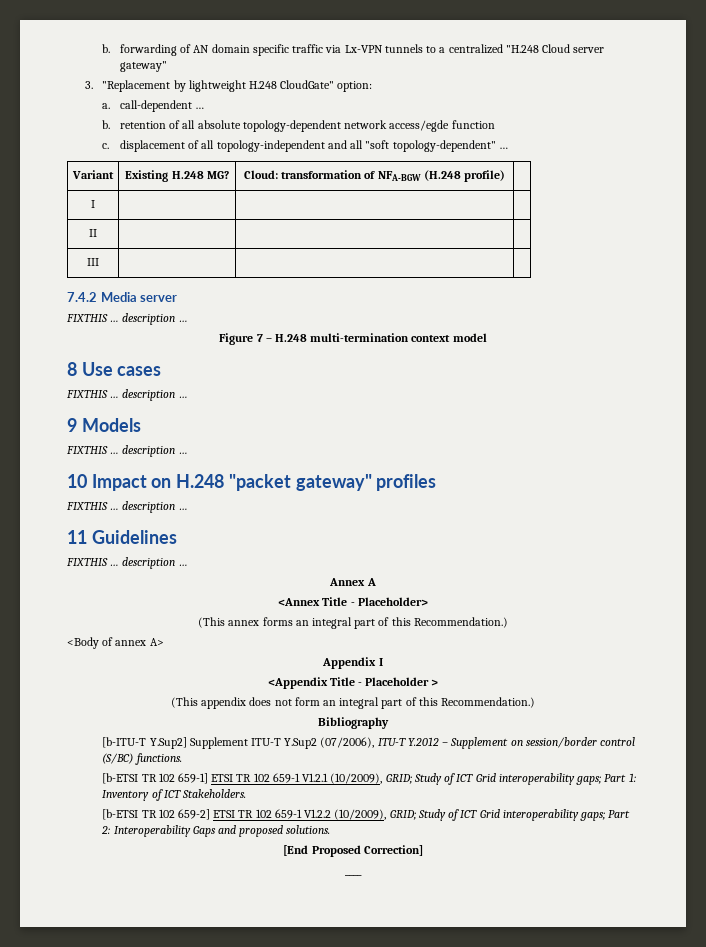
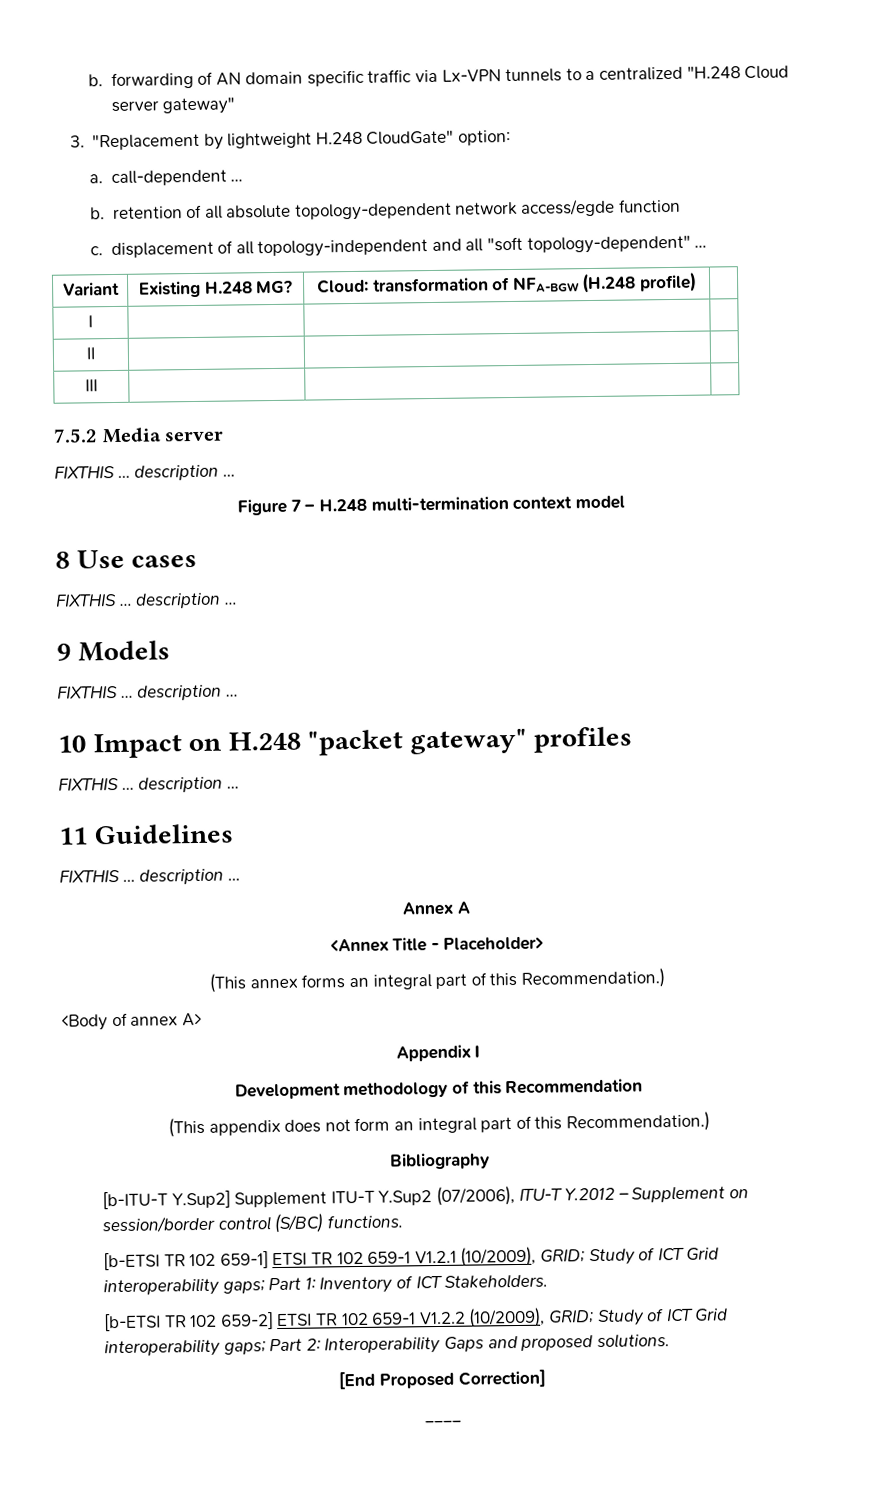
[67,292,97,302] 7.4.2 -> [53,428,98,443] 7.5.2
[267,677,439,689] <Appendix Title - Placeholder > -> [234,1078,644,1100] Development methodology of this Recommendation

